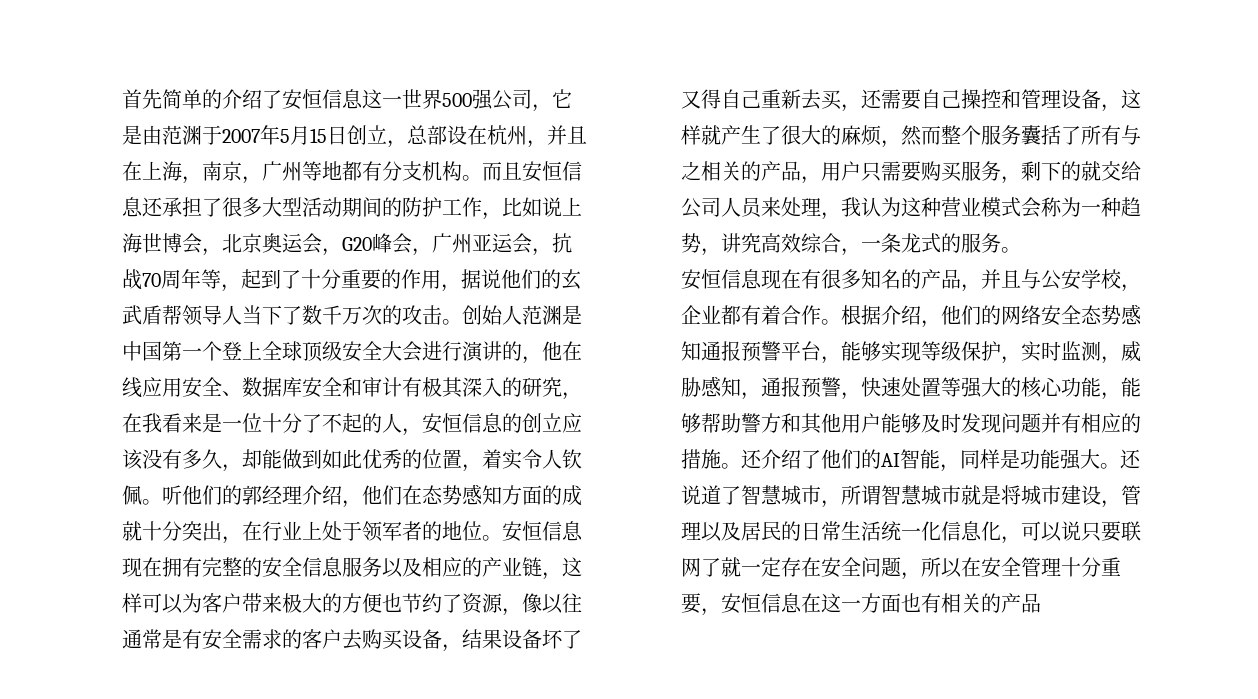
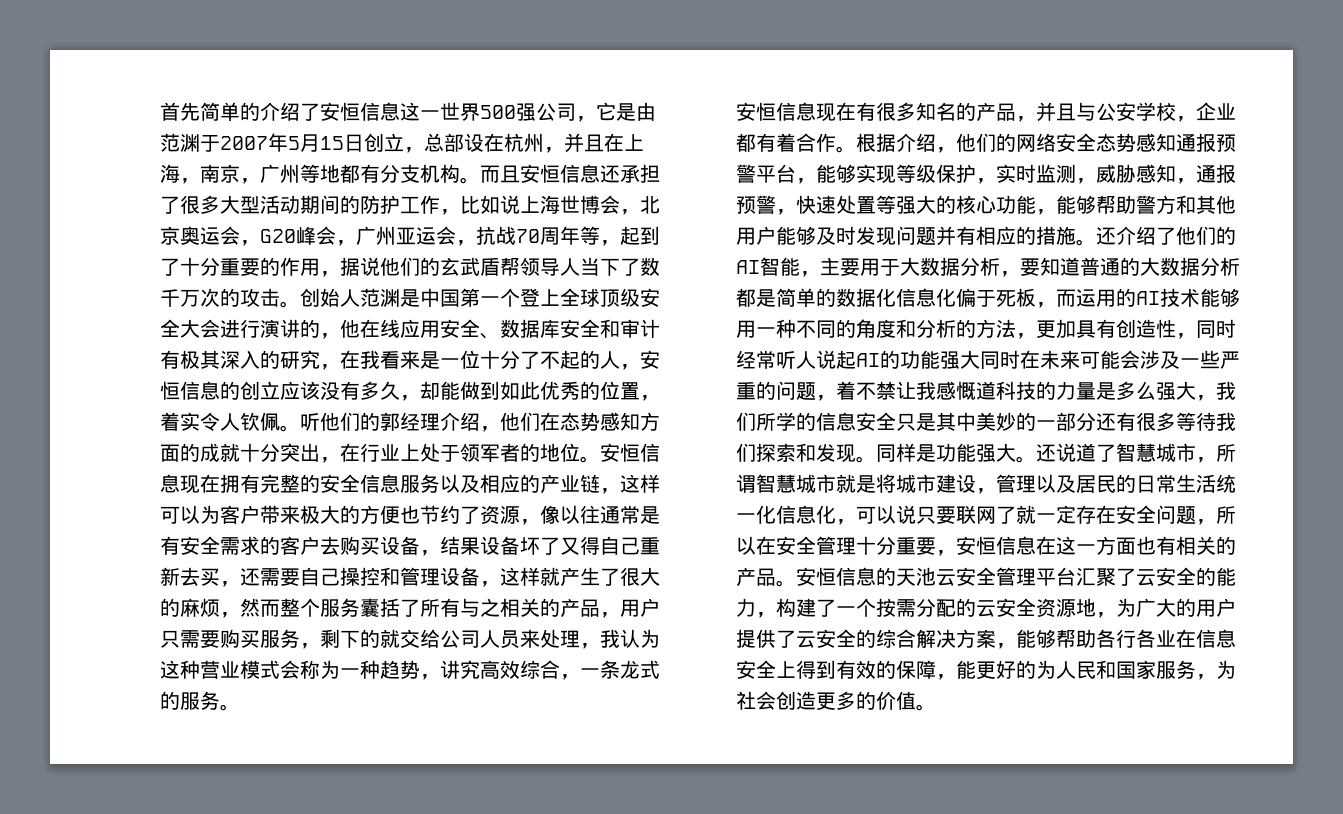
(961, 468) none -> [820,257,1241,277] [736,288,1241,308] [736,319,1237,339] [736,350,1241,369] [736,381,1237,401] [736,412,1237,431] [736,443,877,463] 主要用于大数据分析，要知道普通的大数据分析都是简单的数据化信息化偏于死板，而运用的AI技术能够用一种不同的角度和分析的方法，更加具有创造性，同时经常听人说起AI的功能强大同时在未来可能会涉及一些严重的问题，着不禁让我感慨道科技的力量是多么强大，我们所学的信息安全只是其中美妙的一部分还有很多等待我们探索和发现。
(1042, 603) none -> [776,567,1237,587] [736,598,1237,618] [736,629,1237,649] [736,660,1237,680] [736,691,937,711] 。安恒信息的天池云安全管理平台汇聚了云安全的能力，构建了一个按需分配的云安全资源地，为广大的用户提供了云安全的综合解决方案，能够帮助各行各业在信息安全上得到有效的保障，能更好的为人民和国家服务，为社会创造更多的价值。

